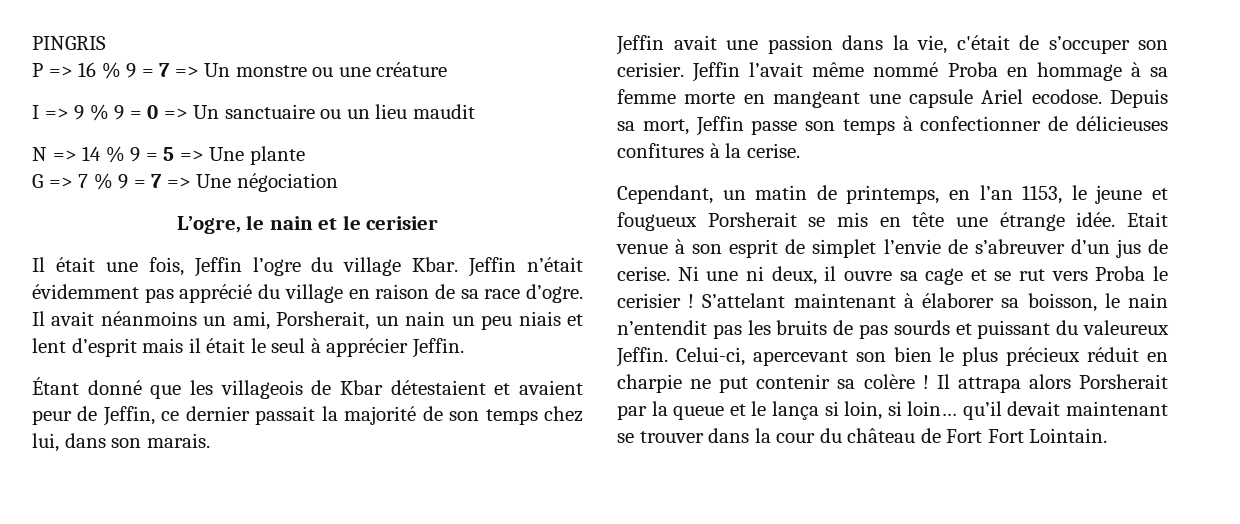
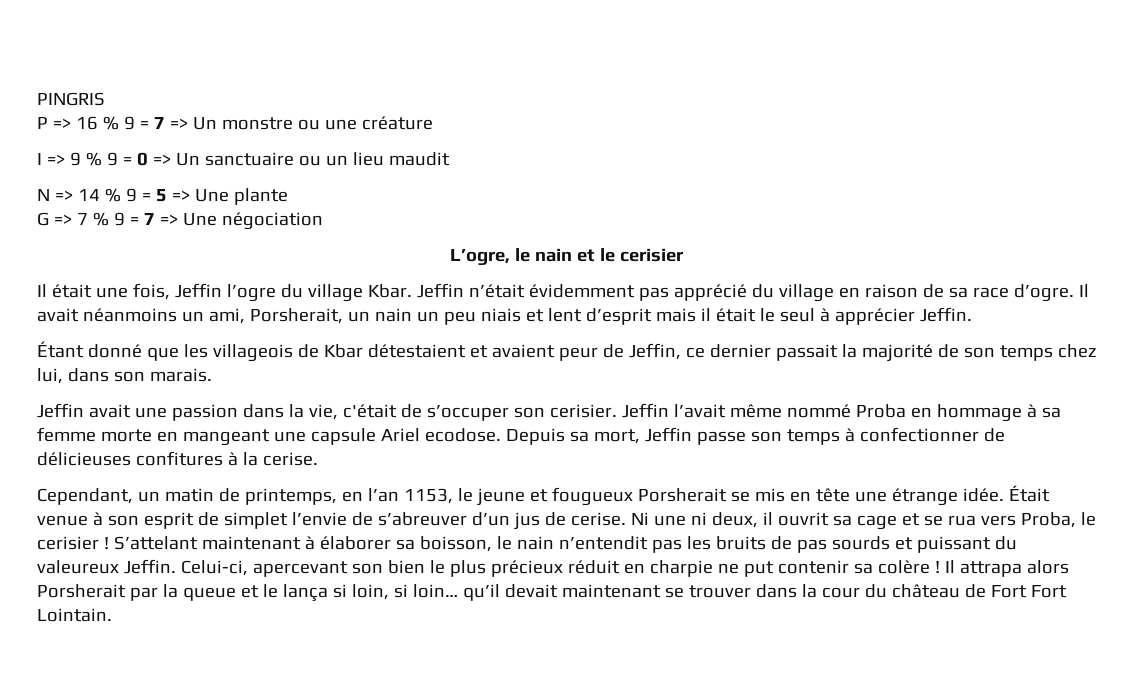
[1127,212,1168,227] Etait -> [1008,485,1050,502] Était
[843,271,892,281] ouvre -> [777,512,829,526] ouvrit
[1019,266,1146,281] rut vers Proba -> [947,512,1076,528] rua vers Proba,

